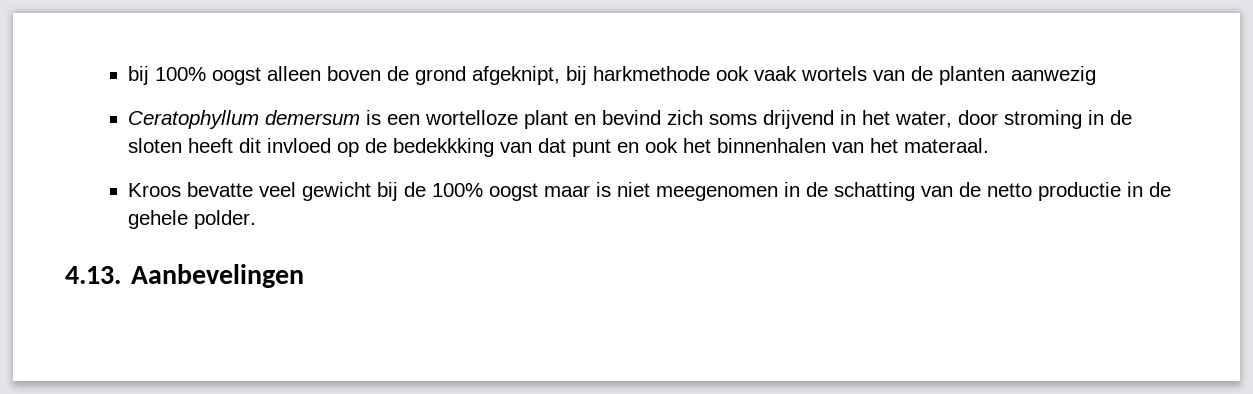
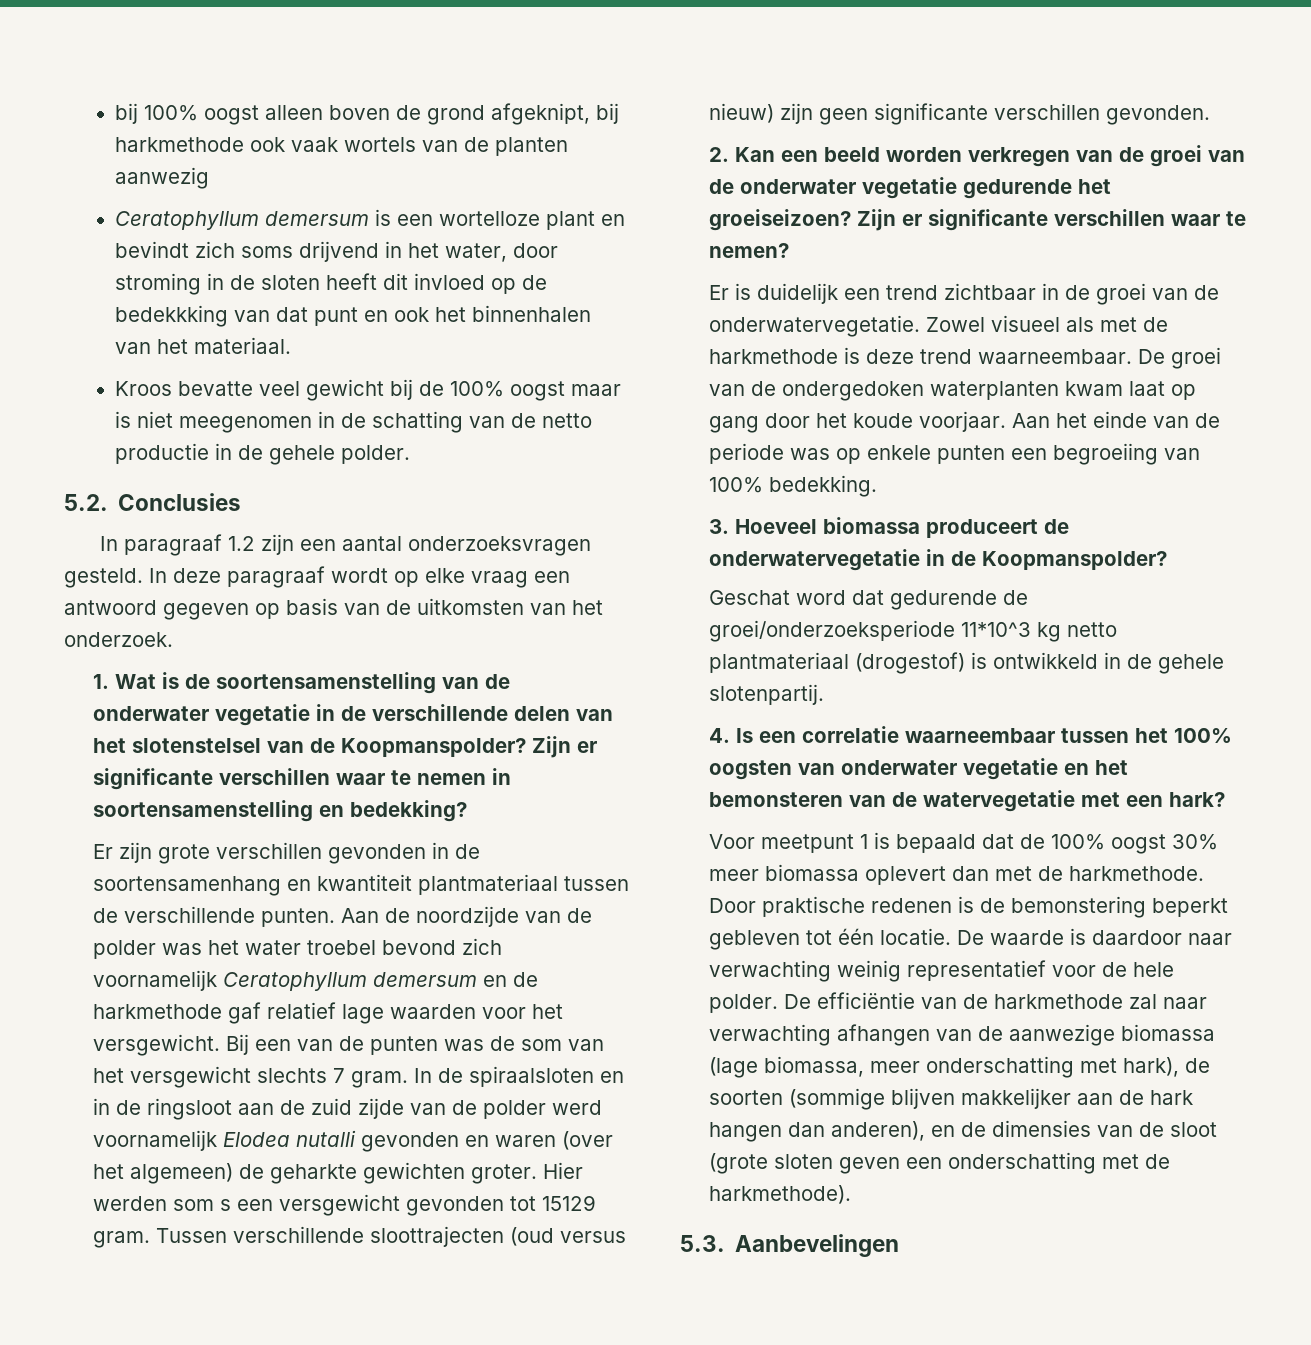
[602,110,662,125] bevind -> [115,241,190,258] bevindt
[904,138,990,153] materaal. -> [194,337,292,354] materiaal.
[65,266,121,284] 4.13. -> [64,493,242,511] [99,534,591,556] [64,566,570,588] [64,598,603,620] [64,632,173,647] [92,672,510,694] [92,704,613,726] [92,736,597,758] [92,768,511,790] [92,800,467,822] [92,842,480,864] [92,874,629,896] [92,906,592,927] [92,938,502,959] [92,970,538,991] [92,1002,563,1024] [92,1034,604,1056] [92,1066,624,1088] [92,1098,602,1120] [92,1130,613,1152] [92,1162,583,1184] [92,1194,596,1216] [92,1226,626,1248] [708,103,1210,125] [708,145,1245,167] [708,177,1111,199] [708,209,1246,231] [708,243,789,258] [708,283,1219,305] [708,315,1168,337] [708,347,1221,369] [708,381,1196,401] [708,411,1220,433] [708,443,1200,465] [708,475,877,497] [708,517,1069,538] [708,549,1167,571] [708,590,1028,610] [708,620,1117,642] [708,652,1224,674] [708,684,824,705] [708,726,1232,743] [708,758,1128,780] [708,790,1225,812] [708,832,1218,854] [708,864,1204,885] [708,896,1228,918] [708,928,1232,950] [708,960,1174,982] [708,992,1207,1013] [708,1024,1215,1046] [708,1056,1210,1078] [708,1088,1193,1110] [708,1120,1217,1142] [708,1152,1170,1174] [708,1185,851,1204] [680,1235,725,1252] 5.2. Conclusies // In paragraaf 1.2 zijn een aantal onderzoeksvragen gesteld. In deze paragraaf wordt op elke vraag een antwoord gegeven op basis van de uitkomsten van het onderzoek. // 1. Wat is de soortensamenstelling van de onderwater vegetatie in de verschillende delen van het slotenstelsel van de Koopmanspolder? Zijn er significante verschillen waar te nemen in soortensamenstelling en bedekking? // Er zijn grote verschillen gevonden in de soortensamenhang en kwantiteit plantmateriaal tussen de verschillende punten. Aan de noordzijde van de polder was het water troebel bevond zich voornamelijk Ceratophyllum demersum en de harkmethode gaf relatief lage waarden voor het versgewicht. Bij een van de punten was de som van het versgewicht slechts 7 gram. In de spiraalsloten en in de ringsloot aan de zuid zijde van de polder werd voornamelijk Elodea nutalli gevonden en waren (over het algemeen) de geharkte gewichten groter. Hier werden som s een versgewicht gevonden tot 15129 gram. Tussen verschillende sloottrajecten (oud versus nieuw) zijn geen significante verschillen gevonden. // 2. Kan een beeld worden verkregen van de groei van de onderwater vegetatie gedurende het groeiseizoen? Zijn er significante verschillen waar te nemen? // Er is duidelijk een trend zichtbaar in de groei van de onderwatervegetatie. Zowel visueel als met de harkmethode is deze trend waarneembaar. De groei van de ondergedoken waterplanten kwam laat op gang door het koude voorjaar. Aan het einde van de periode was op enkele punten een begroeiing van 100% bedekking. // 3. Hoeveel biomassa produceert de onderwatervegetatie in de Koopmanspolder? // Geschat word dat gedurende de groei/onderzoeksperiode 11*10^3 kg netto plantmateriaal (drogestof) is ontwikkeld in de gehele slotenpartij. // 4. Is een correlatie waarneembaar tussen het 100% oogsten van onderwater vegetatie en het bemonsteren van de watervegetatie met een hark? // Voor meetpunt 1 is bepaald dat de 100% oogst 30% meer biomassa oplevert dan met de harkmethode. Door praktische redenen is de bemonstering beperkt gebleven tot één locatie. De waarde is daardoor naar verwachting weinig representatief voor de hele polder. De efficiëntie van de harkmethode zal naar verwachting afhangen van de aanwezige biomassa (lage biomassa, meer onderschatting met hark), de soorten (sommige blijven makkelijker aan de hark hangen dan anderen), en de dimensies van de sloot (grote sloten geven een onderschatting met de harkmethode). // 5.3.

